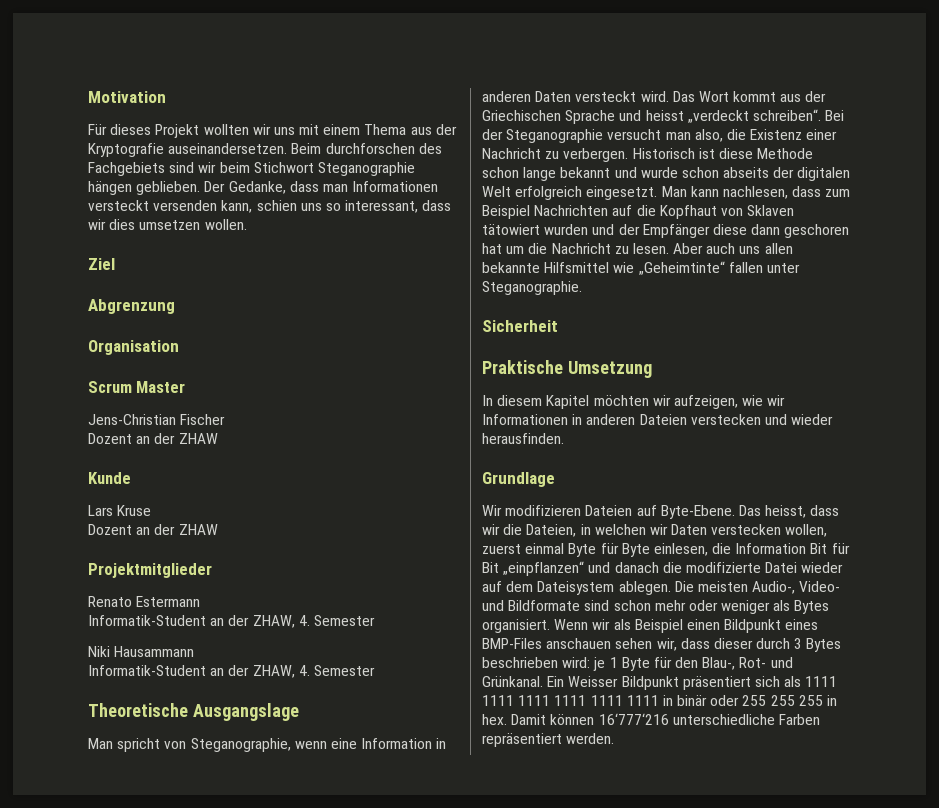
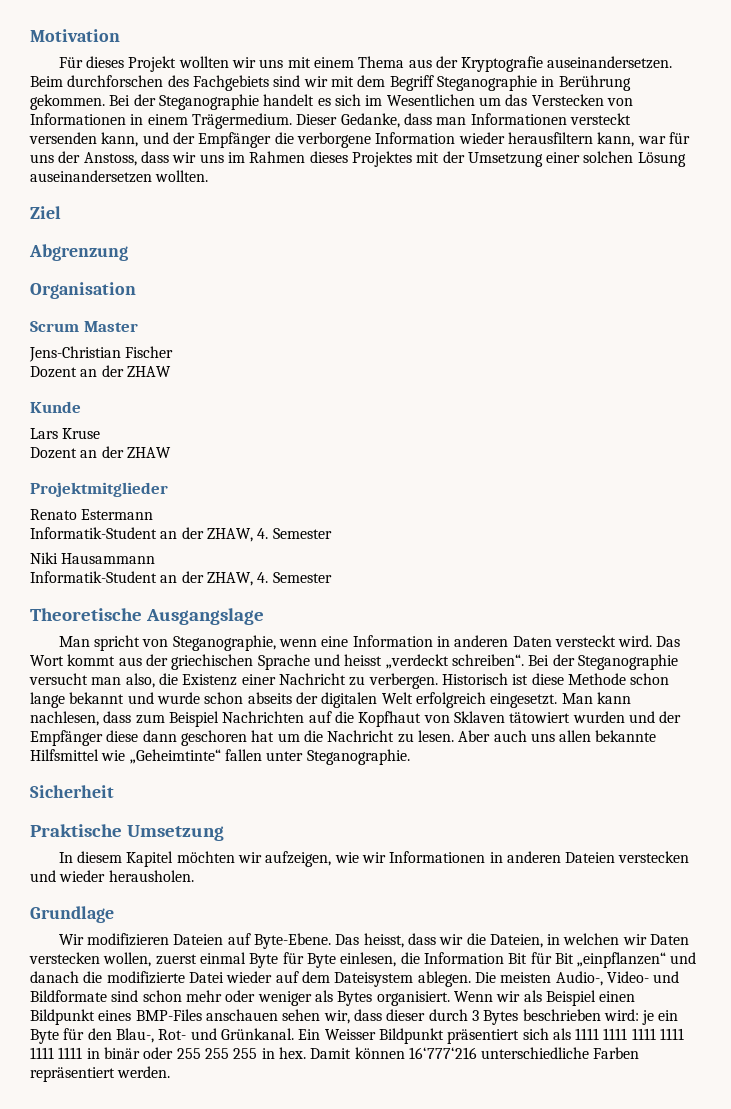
[219,162,415,176] [88,181,226,195] beim Stichwort Steganographie hängen geblieben. Der -> [330,75,631,91] [30,94,633,110] [30,113,338,129] mit dem Begriff Steganographie in Berührung gekommen. Bei der Steganographie handelt es sich im Wesentlichen um das Verstecken von Informationen in einem Trägermedium. Dieser
[256,200,452,213] [88,219,247,230] schien uns so interessant, dass wir dies umsetzen wollen. -> [142,132,690,148] [30,151,686,167] [30,170,209,183] und der Empfänger die verborgene Information wieder herausfiltern kann, war für uns der Anstoss, dass wir uns im Rahmen dieses Projektes mit der Umsetzung einer solchen Lösung auseinandersetzen wollten.
[482,110,561,121] Griechischen -> [171,654,254,670] griechischen
[482,433,564,444] herausfinden. -> [108,870,194,882] herausholen.
[609,657,618,668] 1 -> [658,1010,679,1021] ein

